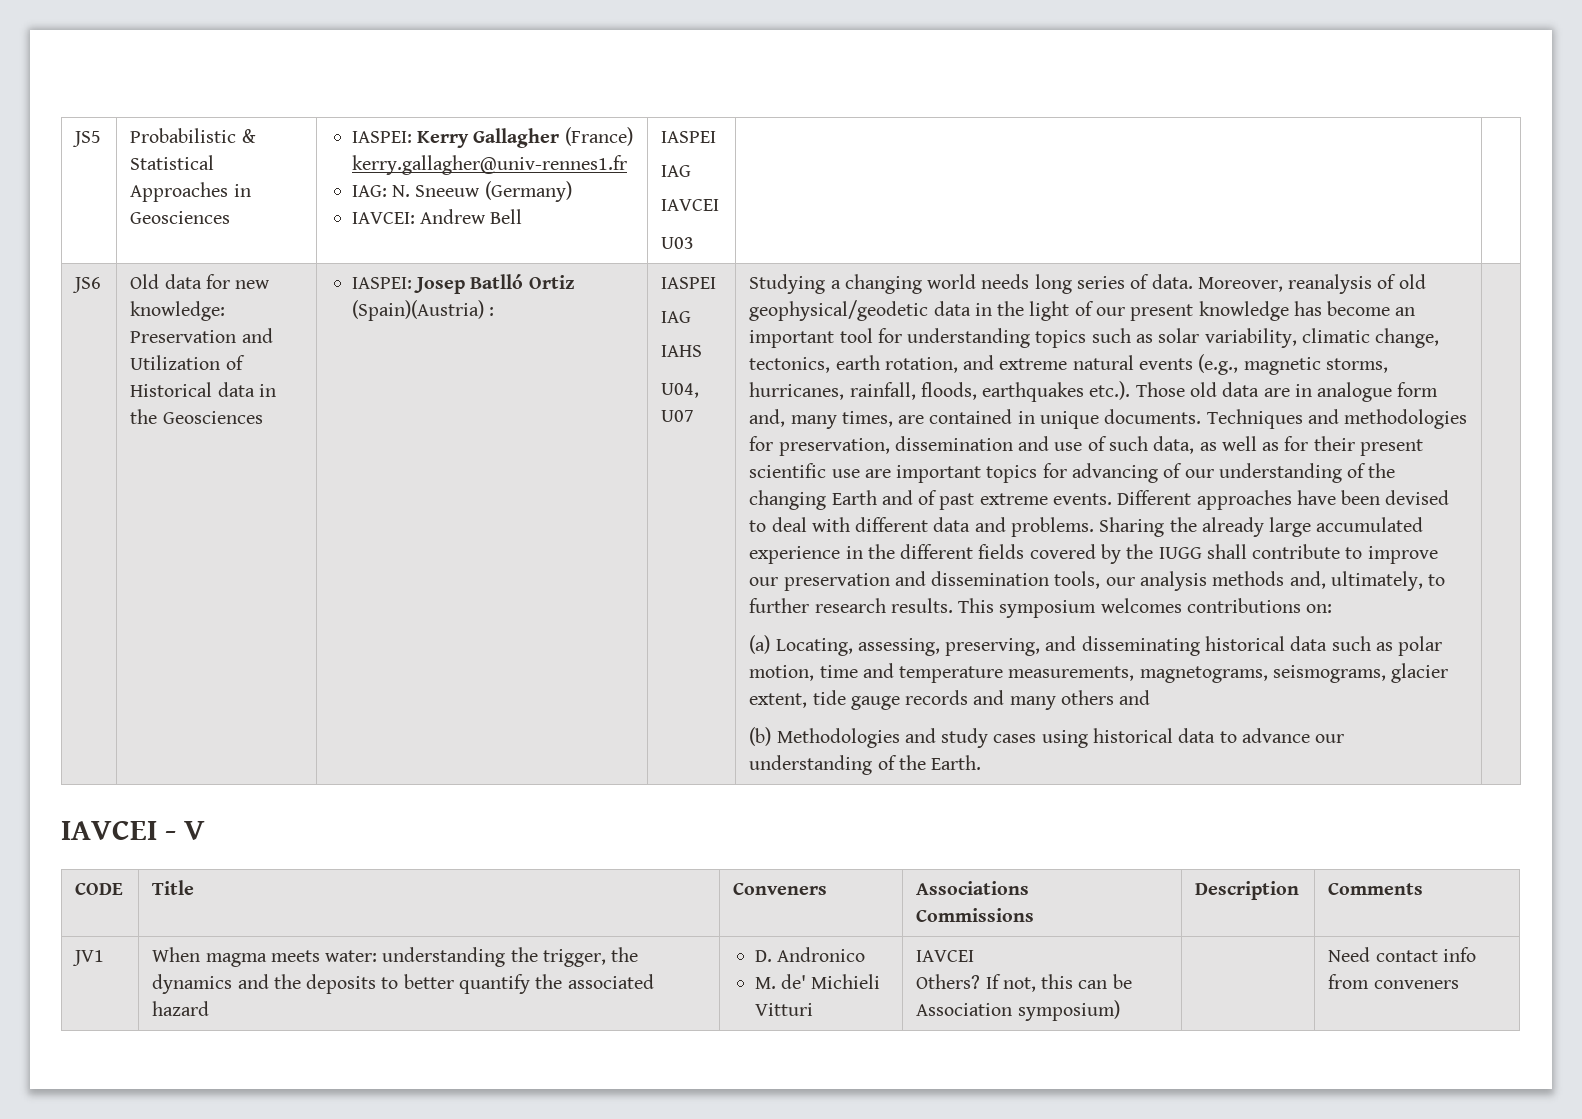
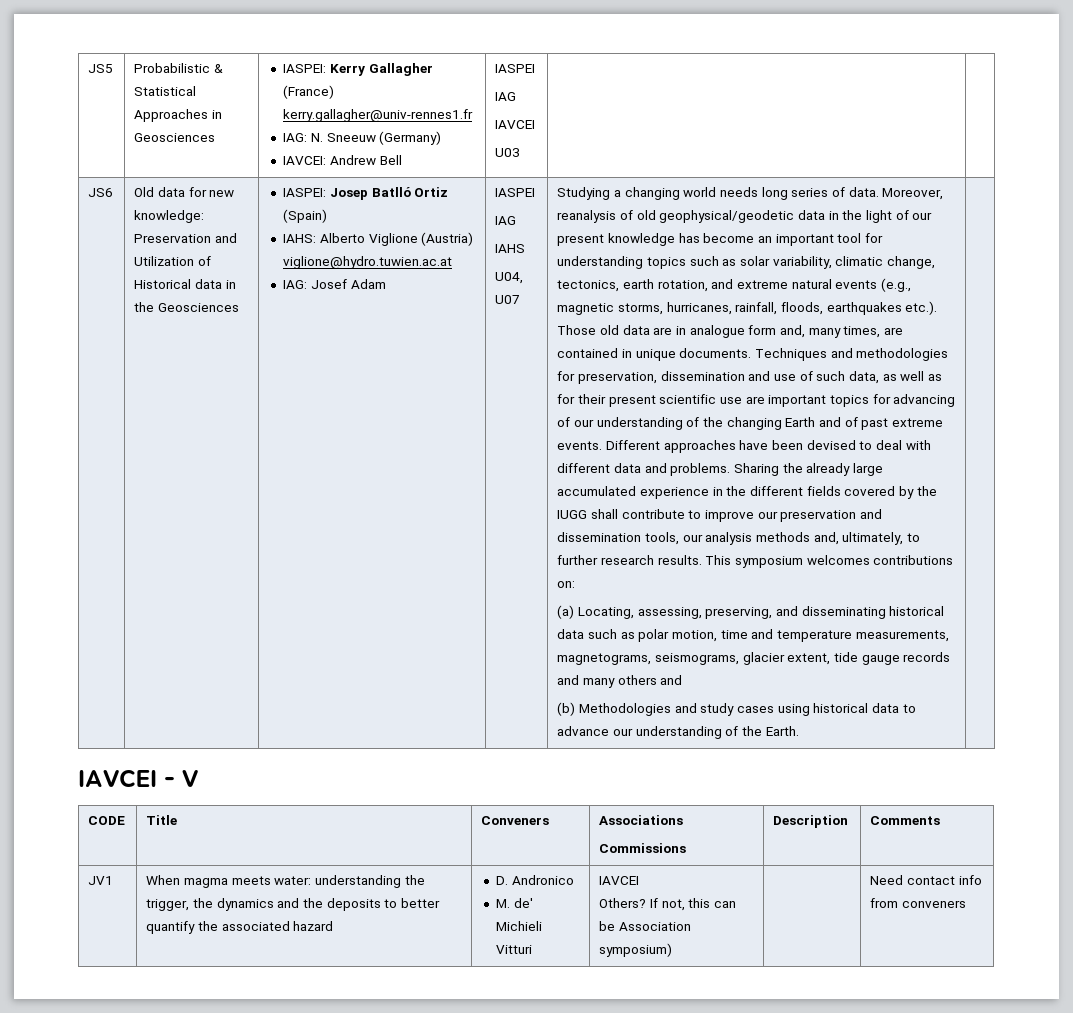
[351,300,495,321] (Spain)(Austria) : -> [283,209,328,223] [283,232,474,246] [283,256,453,269] [283,279,386,289] (Spain) // IAHS: Alberto Viglione (Austria) viglione@hydro.tuwien.ac.at // IAG: Josef Adam

